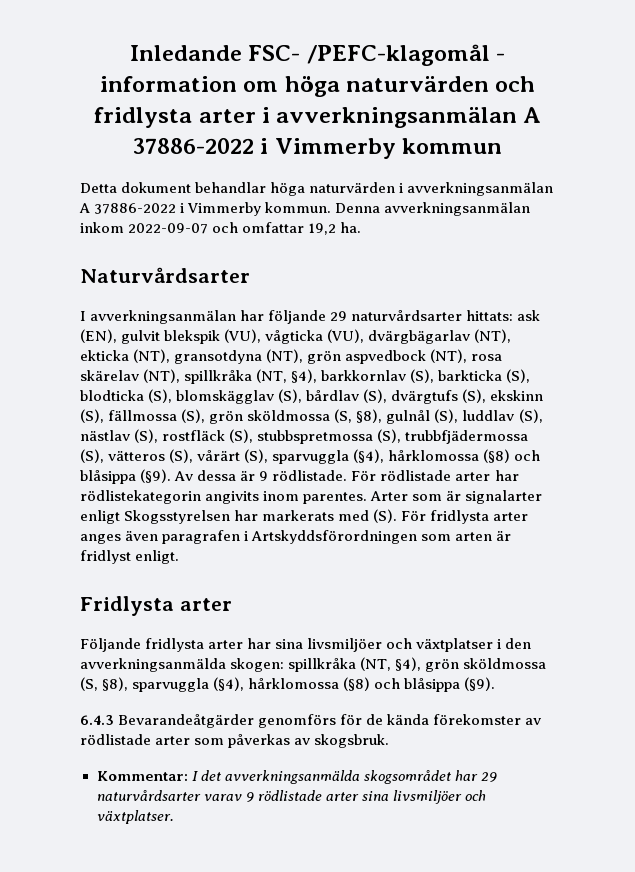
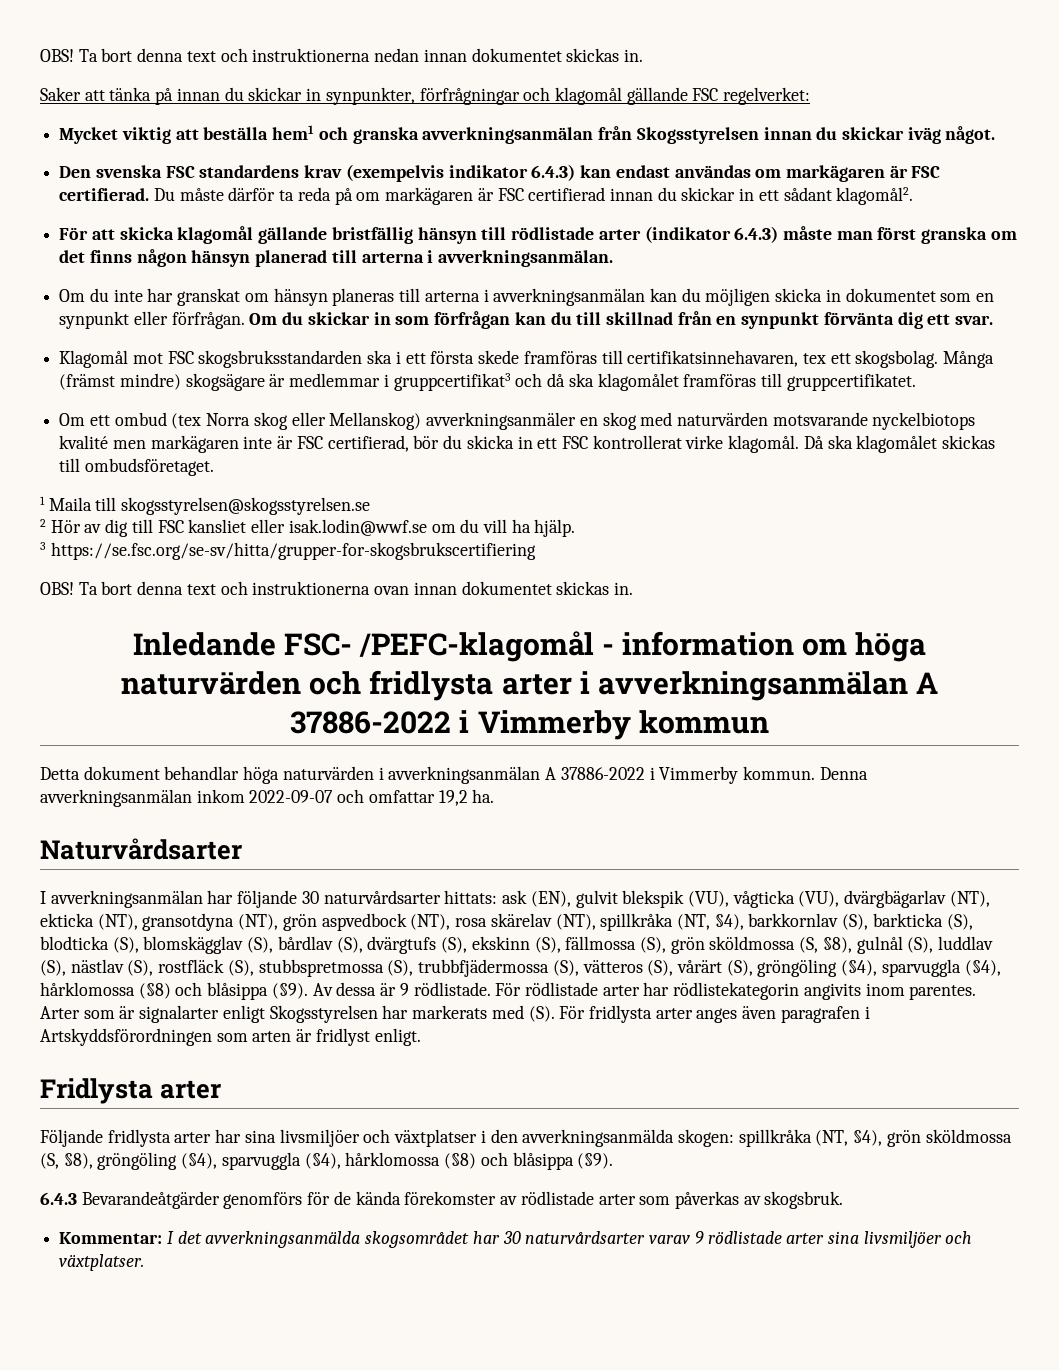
(129, 53) none -> [40,48,643,62] [40,87,811,105] [59,125,996,144] [59,164,941,182] [59,187,914,205] [59,226,1017,244] [59,249,614,267] [59,288,995,306] [59,311,994,329] [59,350,995,368] [59,373,916,391] [59,412,976,430] [59,435,996,453] [59,458,214,476] [40,496,371,515] [40,519,576,537] [40,542,536,560] [40,581,633,595] OBS! Ta bort denna text och instruktionerna nedan innan dokumentet skickas in. // Saker att tänka på innan du skickar in synpunkter, förfrågningar och klagomål gällande FSC regelverket: // Mycket viktig att beställa hem1 och granska avverkningsanmälan från Skogsstyrelsen innan du skickar iväg något. // Den svenska FSC standardens krav (exempelvis indikator 6.4.3) kan endast användas om markägaren är FSC certifierad. Du måste därför ta reda på om markägaren är FSC certifierad innan du skickar in ett sådant klagomål2. // För att skicka klagomål gällande bristfällig hänsyn till rödlistade arter (indikator 6.4.3) måste man först granska om det finns någon hänsyn planerad till arterna i avverkningsanmälan. // Om du inte har granskat om hänsyn planeras till arterna i avverkningsanmälan kan du möjligen skicka in dokumentet som en synpunkt eller förfrågan. Om du skickar in som förfrågan kan du till skillnad från en synpunkt förvänta dig ett svar. // Klagomål mot FSC skogsbruksstandarden ska i ett första skede framföras till certifikatsinnehavaren, tex ett skogsbolag. Många (främst mindre) skogsägare är medlemmar i gruppcertifikat3 och då ska klagomålet framföras till gruppcertifikatet. // Om ett ombud (tex Norra skog eller Mellanskog) avverkningsanmäler en skog med naturvärden motsvarande nyckelbiotops kvalité men markägaren inte är FSC certifierad, bör du skicka in ett FSC kontrollerat virke klagomål. Då ska klagomålet skickas till ombudsföretaget. // 1 Maila till skogsstyrelsen@skogsstyrelsen.se // 2 Hör av dig till FSC kansliet eller isak.lodin@wwf.se om du vill ha hjälp. // 3 https://se.fsc.org/se-sv/hitta/grupper-for-skogsbrukscertifiering // OBS! Ta bort denna text och instruktionerna ovan innan dokumentet skickas in. //
[330,311,348,321] 29 -> [301,891,319,904] 30
(269, 456) none -> [757,959,878,977] gröngöling (§4),
(129, 684) none -> [97,1152,218,1170] gröngöling (§4),
[480,772,497,782] 29 -> [502,1231,521,1244] 30

